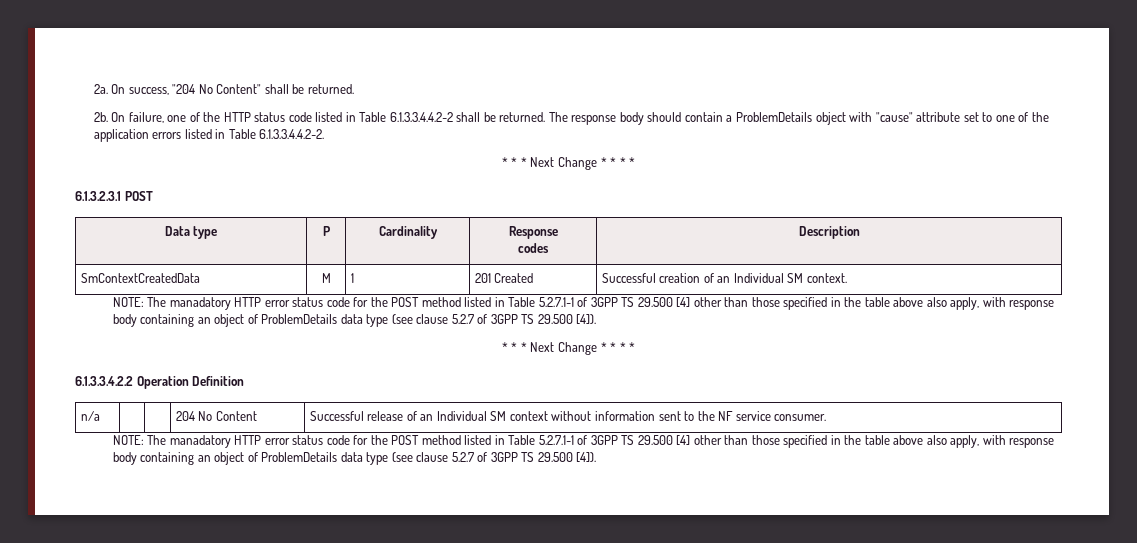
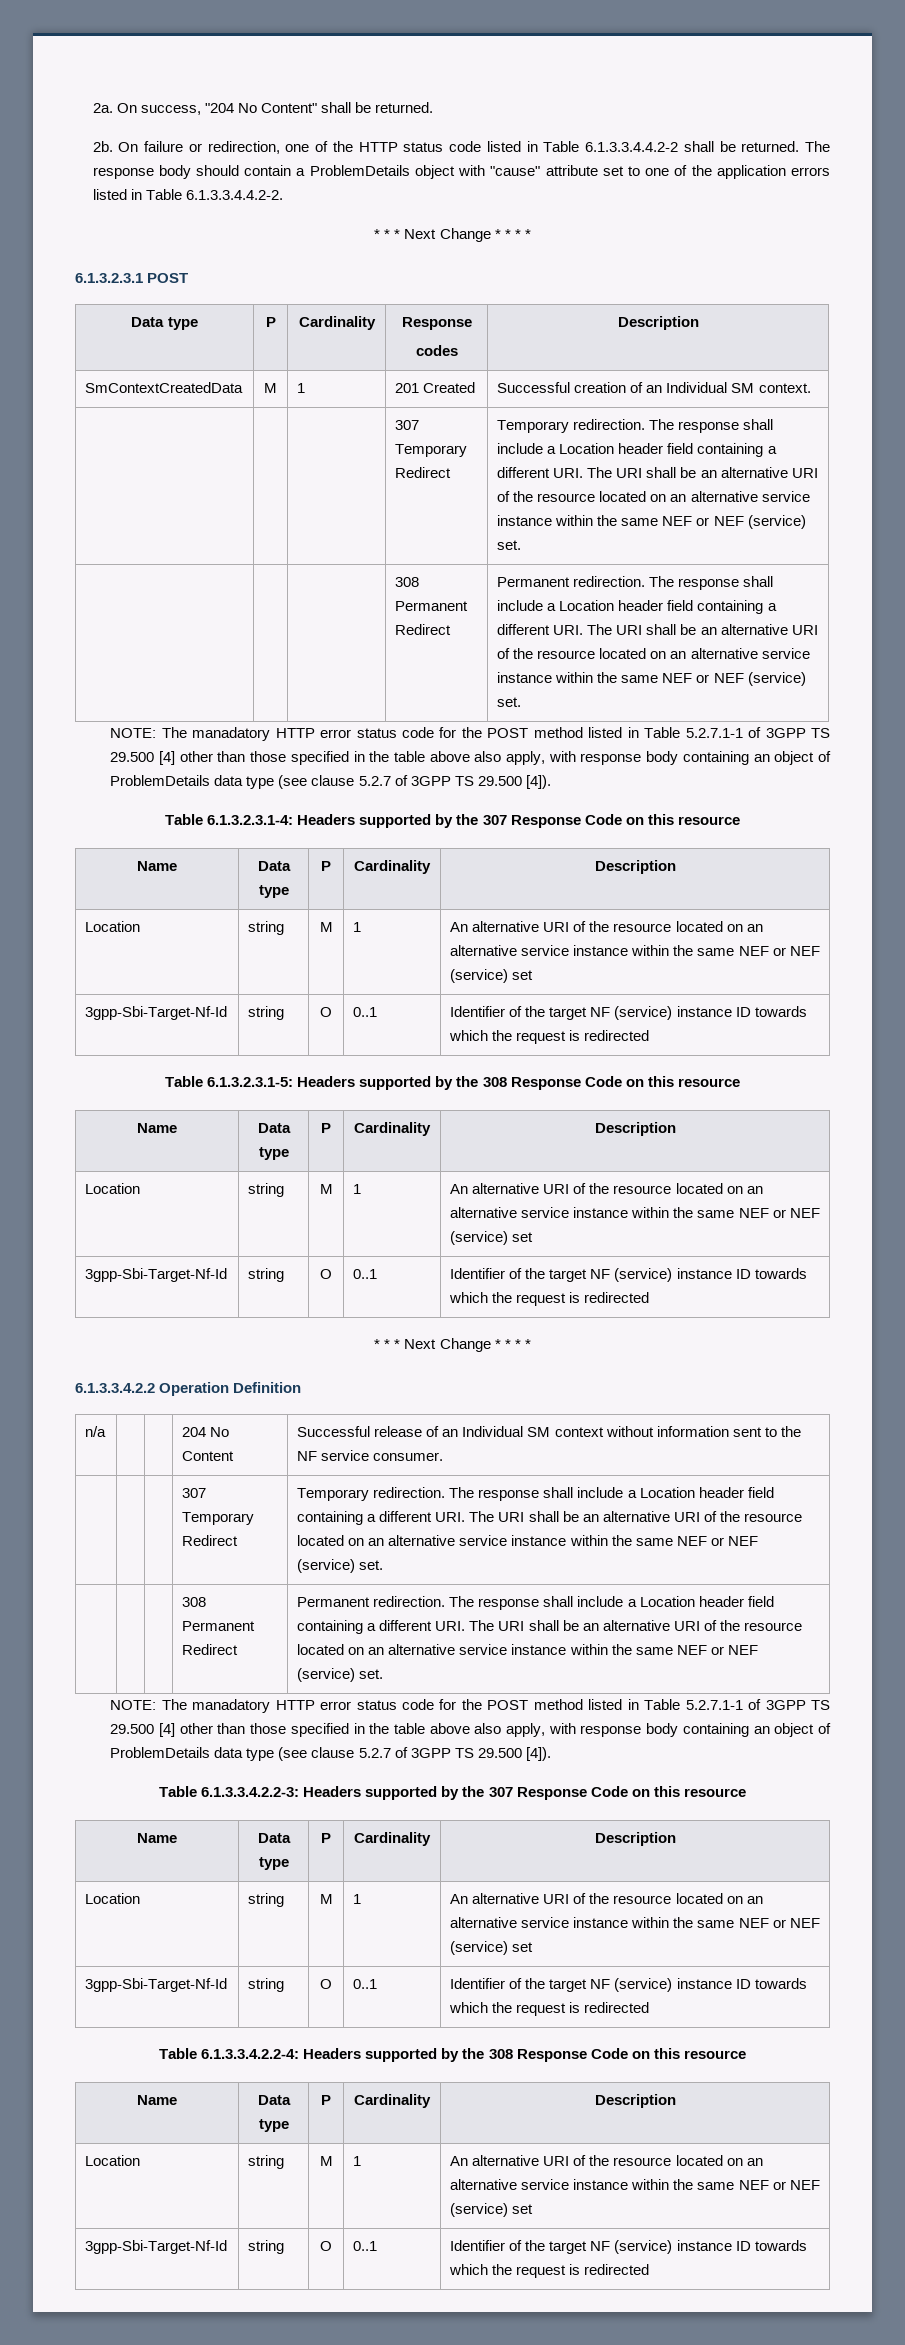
[128,112,164,123] failure, -> [144,141,280,154] failure or redirection,
(847, 278) none -> [395,420,420,430] [395,444,468,457] [395,467,452,478] [497,419,774,433] [497,443,777,457] [497,467,818,478] [497,491,810,502] [497,515,806,529] [497,540,522,550] [395,577,420,587] [395,601,469,611] [395,624,452,635] [497,576,774,590] [497,600,777,614] [497,624,818,635] [497,648,810,659] [497,672,806,686] [497,697,522,707] // | | | 307 Temporary Redirect | Temporary redirection. The response shall include a Location header field containing a different URI. The URI shall be an alternative URI of the resource located on an alternative service instance within the same NEF or NEF (service) set. // | | | 308 Permanent Redirect | Permanent redirection. The response shall include a Location header field containing a different URI. The URI shall be an alternative URI of the resource located on an alternative service instance within the same NEF or NEF (service) set.
(597, 319) none -> [165,814,740,828] [137,861,177,871] [257,861,291,871] [258,885,289,898] [321,861,331,871] [354,860,431,874] [594,860,676,874] [85,921,141,932] [248,921,285,935] [319,922,333,932] [353,922,362,932] [450,921,763,932] [450,945,820,956] [450,969,534,983] [85,1006,228,1020] [248,1006,285,1020] [320,1007,332,1017] [353,1007,378,1017] [450,1006,807,1020] [449,1030,650,1044] [165,1076,740,1090] [137,1123,177,1133] [257,1123,291,1133] [258,1147,289,1160] [321,1123,331,1133] [354,1122,431,1136] [594,1122,676,1136] [85,1183,141,1194] [248,1183,285,1197] [319,1184,333,1194] [353,1184,362,1194] [450,1183,763,1194] [450,1207,820,1218] [450,1231,534,1245] [85,1268,228,1282] [248,1268,285,1282] [320,1269,332,1279] [353,1269,378,1279] [450,1268,807,1282] [449,1292,650,1306] // Table 6.1.3.2.3.1-4: Headers supported by the 307 Response Code on this resource // Name | Data type | P | Cardinality | Description // Location | string | M | 1 | An alternative URI of the resource located on an alternative service instance within the same NEF or NEF (service) set // 3gpp-Sbi-Target-Nf-Id | string | O | 0..1 | Identifier of the target NF (service) instance ID towards which the request is redirected // Table 6.1.3.2.3.1-5: Headers supported by the 308 Response Code on this resource // Name | Data type | P | Cardinality | Description // Location | string | M | 1 | An alternative URI of the resource located on an alternative service instance within the same NEF or NEF (service) set // 3gpp-Sbi-Target-Nf-Id | string | O | 0..1 | Identifier of the target NF (service) instance ID towards which the request is redirected
(827, 417) none -> [182,1488,207,1498] [182,1512,255,1525] [182,1535,239,1546] [297,1487,774,1501] [297,1511,802,1525] [297,1535,758,1546] [297,1559,384,1573] [182,1597,207,1607] [182,1621,256,1631] [182,1644,239,1655] [297,1596,774,1610] [297,1620,802,1634] [297,1644,758,1655] [297,1668,384,1682] // | | | 307 Temporary Redirect | Temporary redirection. The response shall include a Location header field containing a different URI. The URI shall be an alternative URI of the resource located on an alternative service instance within the same NEF or NEF (service) set. // | | | 308 Permanent Redirect | Permanent redirection. The response shall include a Location header field containing a different URI. The URI shall be an alternative URI of the resource located on an alternative service instance within the same NEF or NEF (service) set.
(597, 457) none -> [159,1786,746,1800] [137,1833,177,1843] [257,1833,291,1843] [258,1857,289,1870] [321,1833,331,1843] [354,1832,431,1846] [594,1832,676,1846] [85,1893,141,1904] [248,1893,285,1907] [319,1894,333,1904] [353,1894,362,1904] [450,1893,763,1904] [450,1917,820,1928] [450,1941,534,1955] [85,1978,228,1992] [248,1978,285,1992] [320,1979,332,1989] [353,1979,378,1989] [450,1978,807,1992] [449,2002,650,2016] [159,2048,746,2062] [137,2095,177,2105] [257,2095,291,2105] [258,2119,289,2132] [321,2095,331,2105] [354,2094,431,2108] [594,2094,676,2108] [85,2155,141,2166] [248,2155,285,2169] [319,2156,333,2166] [353,2156,362,2166] [450,2155,763,2166] [450,2179,820,2190] [450,2203,534,2217] [85,2240,228,2254] [248,2240,285,2254] [320,2241,332,2251] [353,2241,378,2251] [450,2240,807,2254] [449,2264,650,2278] // Table 6.1.3.3.4.2.2-3: Headers supported by the 307 Response Code on this resource // Name | Data type | P | Cardinality | Description // Location | string | M | 1 | An alternative URI of the resource located on an alternative service instance within the same NEF or NEF (service) set // 3gpp-Sbi-Target-Nf-Id | string | O | 0..1 | Identifier of the target NF (service) instance ID towards which the request is redirected // Table 6.1.3.3.4.2.2-4: Headers supported by the 308 Response Code on this resource // Name | Data type | P | Cardinality | Description // Location | string | M | 1 | An alternative URI of the resource located on an alternative service instance within the same NEF or NEF (service) set // 3gpp-Sbi-Target-Nf-Id | string | O | 0..1 | Identifier of the target NF (service) instance ID towards which the request is redirected

